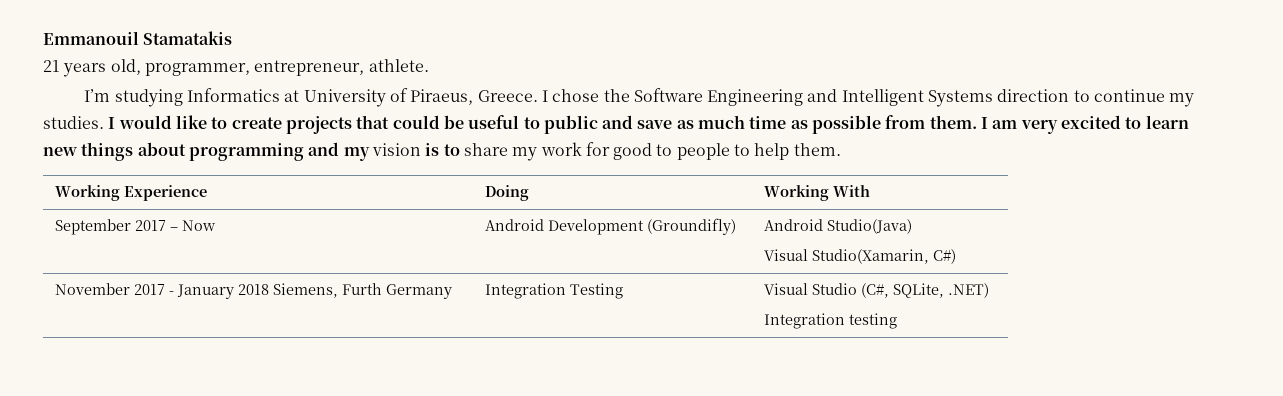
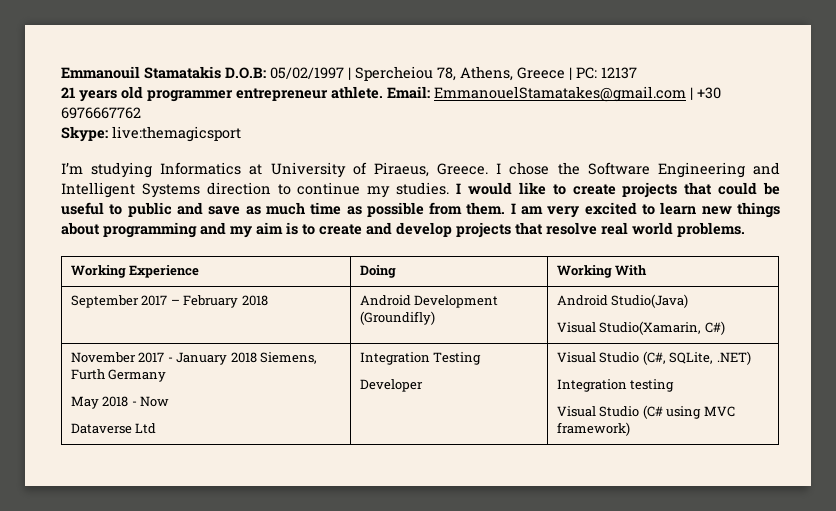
[43,59,429,77] // 21 years old, programmer, entrepreneur, athlete. -> [225,66,637,81] [61,86,721,102] [61,107,141,119] [61,126,241,142] D.O.B: 05/02/1997 | Spercheiou 78, Athens, Greece | PC: 12137 // 21 years old programmer entrepreneur athlete. Email: EmmanouelStamatakes@gmail.com | +30 6976667762 // Skype: live:themagicsport
[371,143,421,156] vision -> [256,222,283,235] aim
[463,142,841,161] share my work for good to people to help them. -> [319,222,745,238] create and develop projects that resolve real world problems.
[182,220,217,231] Now -> [183,295,268,308] February 2018
(453, 291) none -> [70,396,170,409] [70,423,157,434] // May 2018 - Now // Dataverse Ltd
(624, 291) none -> [359,379,423,392] // Developer
(898, 321) none -> [556,405,735,419] [556,422,630,436] // Visual Studio (C# using MVC framework)

